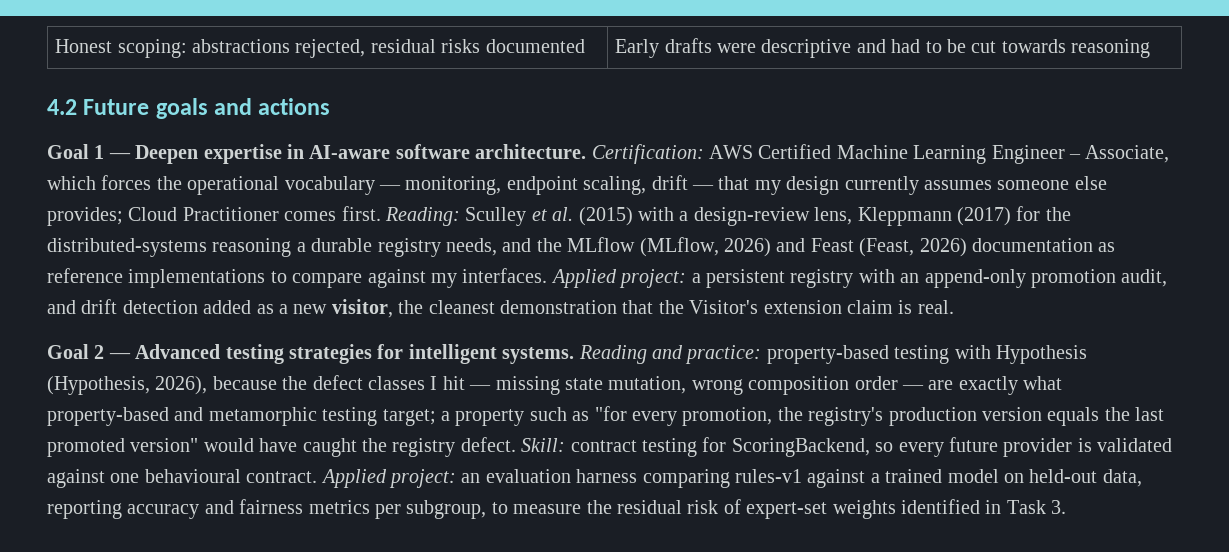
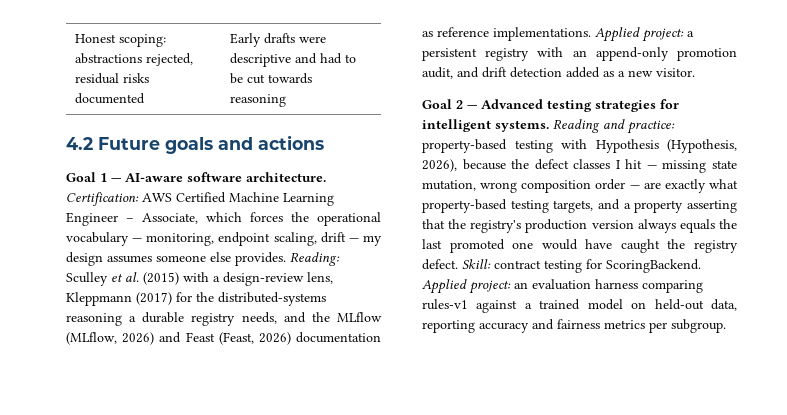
[135,144,304,164] Deepen expertise in -> (121, 180) none
[718,176,750,190] that -> (359, 240) none
[844,176,919,195] currently -> (103, 259) none
[47,206,381,226] provides; Cloud Practitioner comes first. -> [235,252,286,266] provides.
[128,268,548,288] implementations to compare against my interfaces. -> [493,27,591,41] implementations.
[331,299,954,318] visitor, the cleanest demonstration that the Visitor's extension claim is real. -> [656,68,695,77] visitor.
[174,406,773,426] and metamorphic testing target; a property such as "for every promotion, -> [510,199,737,213] [422,219,445,229] testing targets, and a property asserting that
(1042, 414) none -> [637,219,676,233] always
[130,438,199,452] version" -> [512,242,534,249] one
[731,437,1173,457] [47,469,318,488] ScoringBackend, so every future provider is validated against one behavioural contract. -> [606,259,701,273] ScoringBackend.
[406,499,1067,519] subgroup, to measure the residual risk of expert-set weights identified in Task 3. -> [671,319,726,333] subgroup.

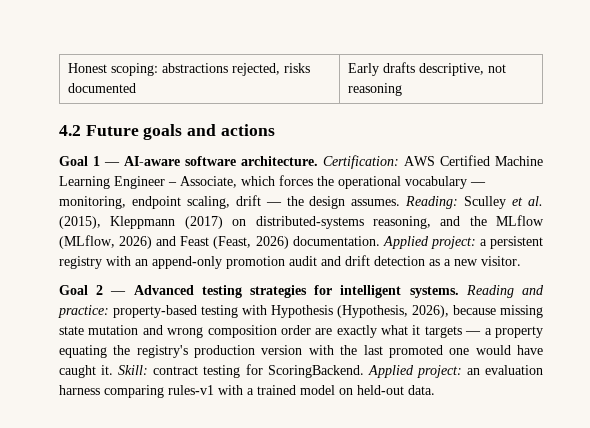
[75,73,120,84] residual -> (280, 69) none
[299,36,327,43] [230,53,357,67] [230,73,313,84] were descriptive and had to be cut towards -> [418,63,506,76] descriptive, not
[363,235,382,246] [66,252,340,266] [66,272,333,286] [66,292,326,306] [66,312,277,326] my design assumes someone else provides. Reading: Sculley et al. (2015) with a design-review lens, Kleppmann (2017) for the distributed-systems reasoning a durable registry needs, -> [286,196,544,209] [59,216,431,229] the design assumes. Reading: Sculley et al. (2015), Kleppmann (2017) on distributed-systems reasoning,
[296,332,381,343] [422,27,591,41] documentation as reference implementations. -> [292,236,380,246] documentation.
[422,67,453,79] audit, -> [289,256,317,266] audit
[566,67,600,78] added -> (425, 261) none
[511,159,737,173] [422,180,476,191] the defect classes I hit — missing state mutation, -> [500,305,543,318] [59,325,163,335] missing state mutation and
[629,185,640,189] — -> (311, 330) none
[422,199,737,213] [422,219,445,229] property-based testing targets, and a property asserting that -> [412,325,543,338] [59,345,107,358] it targets — a property equating
[637,219,715,233] always equals -> [308,345,334,355] with
[667,239,738,253] [422,259,458,270] the registry defect. -> [101,365,114,375] it.
[476,300,518,313] against -> [218,385,243,395] with
[711,299,737,311] [422,319,726,333] data, reporting accuracy and fairness metrics per subgroup. -> [408,385,435,395] data.

